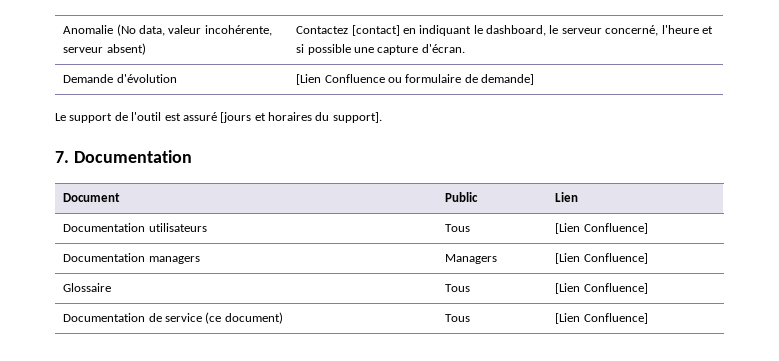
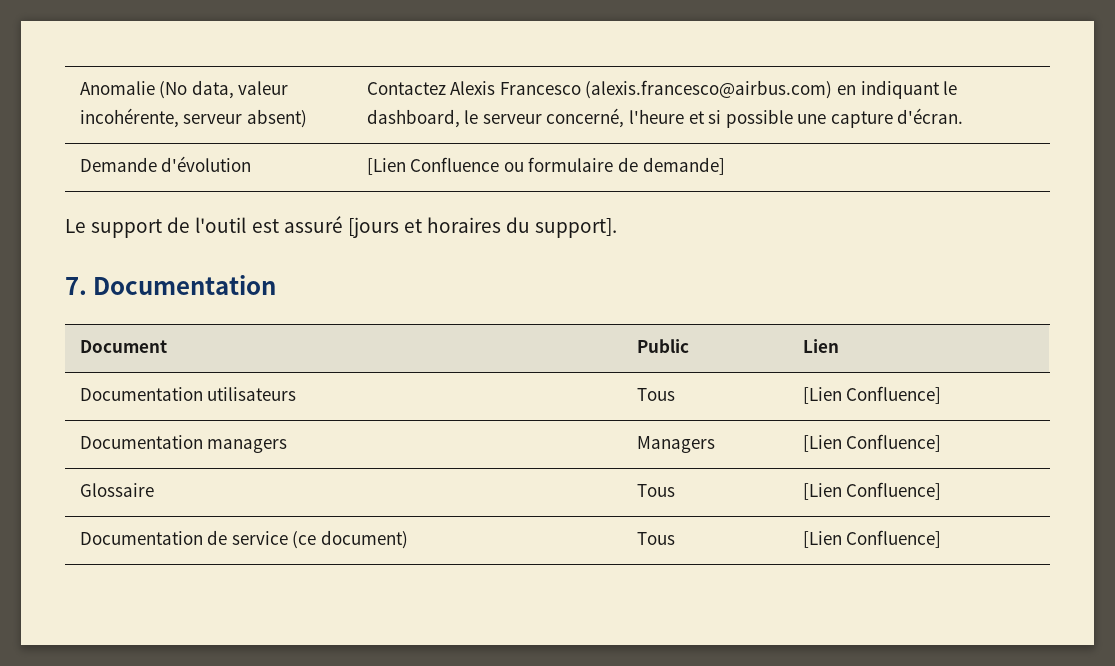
[351,25,400,36] [contact] -> [450,80,833,99] Alexis Francesco (alexis.francesco@airbus.com)

